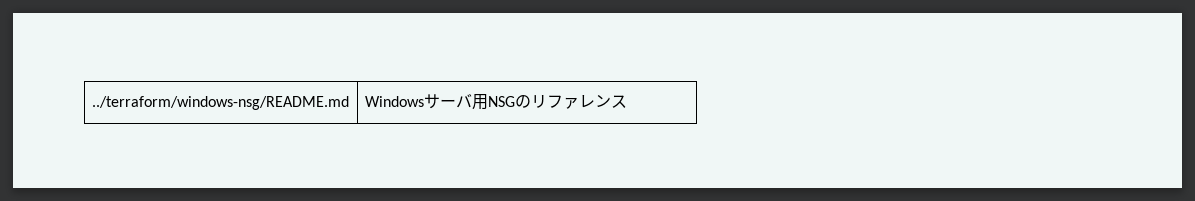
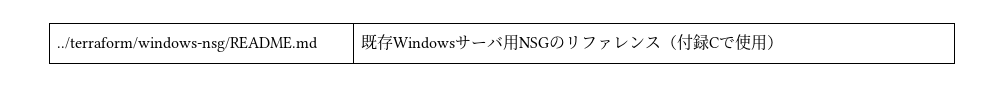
(349, 103) none -> [360,34,393,50] 既存
(627, 101) none -> [660,34,783,51] （付録Cで使用）

